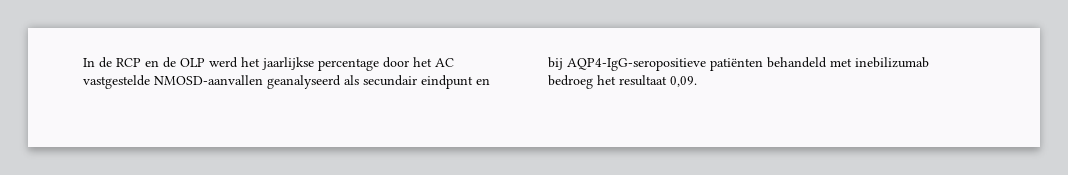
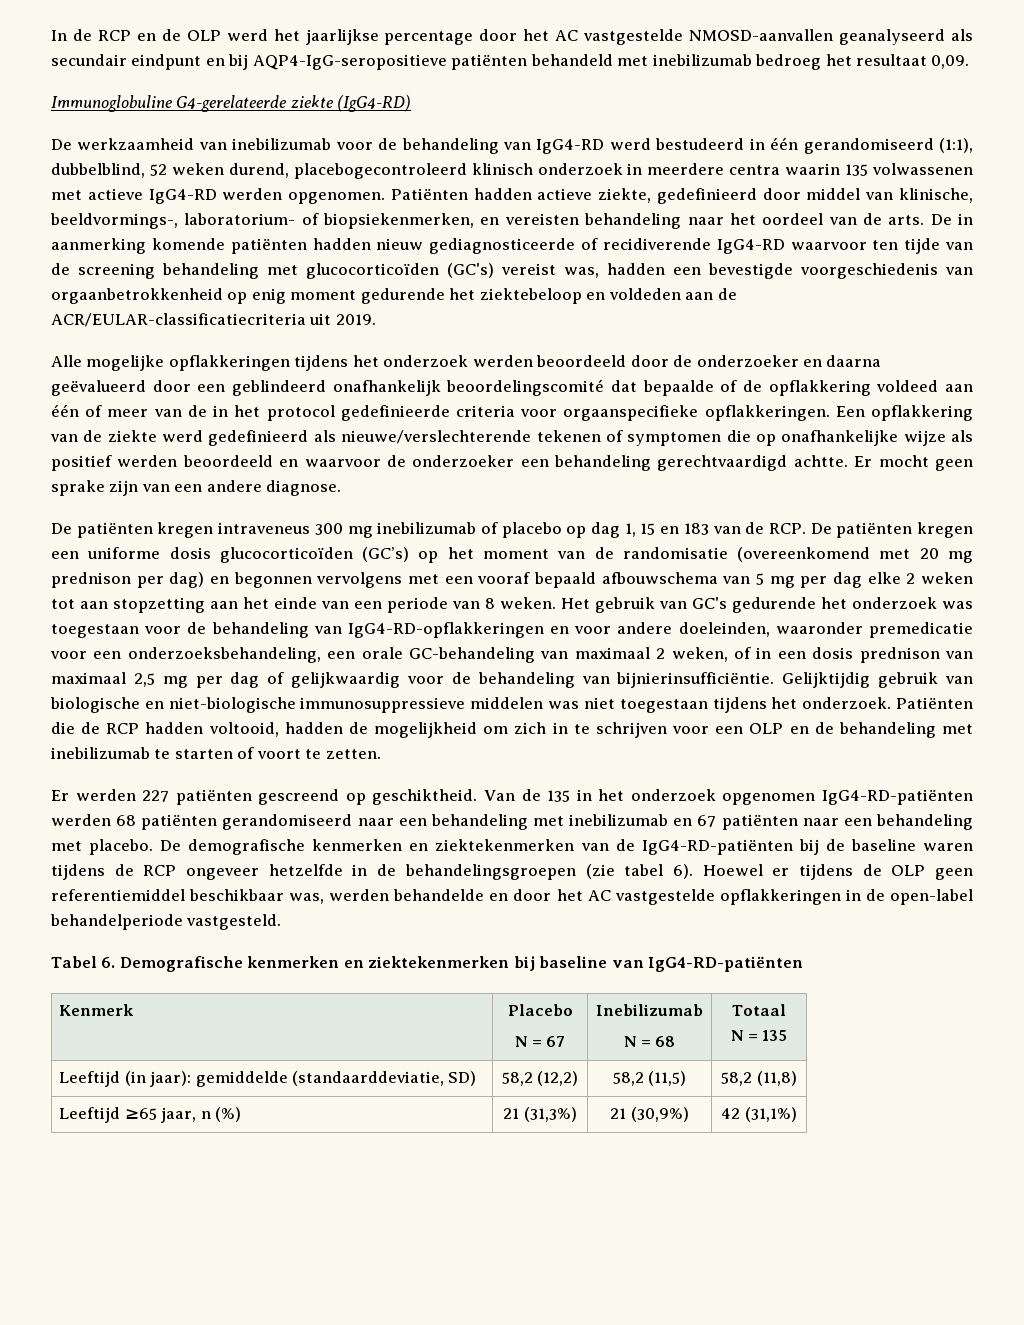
(697, 81) none -> [51,95,412,112] [51,137,974,154] [51,163,973,179] [51,188,973,204] [50,213,974,229] [51,238,974,254] [51,263,973,279] [51,288,737,304] [51,313,376,327] [51,355,882,371] [51,379,973,396] [51,404,973,421] [50,430,974,446] [51,455,973,471] [51,480,342,496] [51,522,973,538] [51,547,974,563] [51,572,973,588] [51,597,973,613] [51,622,973,638] [50,647,973,663] [51,672,974,688] [50,697,974,713] [51,722,973,738] [51,747,381,759] [51,789,973,805] [51,814,973,830] [51,839,974,855] [51,864,973,880] [51,889,974,905] [50,914,282,930] [51,956,804,972] [59,1004,135,1016] [507,1004,573,1016] [515,1036,565,1047] [596,1004,703,1016] [624,1036,675,1047] [732,1004,787,1016] [731,1030,787,1041] [59,1071,477,1087] [501,1071,579,1086] [612,1071,687,1086] [721,1071,797,1086] [59,1107,242,1123] [503,1107,577,1122] [610,1107,689,1122] [721,1107,797,1122] // Immunoglobuline G4-gerelateerde ziekte (IgG4-RD) // De werkzaamheid van inebilizumab voor de behandeling van IgG4-RD werd bestudeerd in één gerandomiseerd (1:1), dubbelblind, 52 weken durend, placebogecontroleerd klinisch onderzoek in meerdere centra waarin 135 volwassenen met actieve IgG4-RD werden opgenomen. Patiënten hadden actieve ziekte, gedefinieerd door middel van klinische, beeldvormings-, laboratorium- of biopsiekenmerken, en vereisten behandeling naar het oordeel van de arts. De in aanmerking komende patiënten hadden nieuw gediagnosticeerde of recidiverende IgG4-RD waarvoor ten tijde van de screening behandeling met glucocorticoïden (GC's) vereist was, hadden een bevestigde voorgeschiedenis van orgaanbetrokkenheid op enig moment gedurende het ziektebeloop en voldeden aan de ACR/EULAR-classificatiecriteria uit 2019. // Alle mogelijke opflakkeringen tijdens het onderzoek werden beoordeeld door de onderzoeker en daarna geëvalueerd door een geblindeerd onafhankelijk beoordelingscomité dat bepaalde of de opflakkering voldeed aan één of meer van de in het protocol gedefinieerde criteria voor orgaanspecifieke opflakkeringen. Een opflakkering van de ziekte werd gedefinieerd als nieuwe/verslechterende tekenen of symptomen die op onafhankelijke wijze als positief werden beoordeeld en waarvoor de onderzoeker een behandeling gerechtvaardigd achtte. Er mocht geen sprake zijn van een andere diagnose. // De patiënten kregen intraveneus 300 mg inebilizumab of placebo op dag 1, 15 en 183 van de RCP. De patiënten kregen een uniforme dosis glucocorticoïden (GC’s) op het moment van de randomisatie (overeenkomend met 20 mg prednison per dag) en begonnen vervolgens met een vooraf bepaald afbouwschema van 5 mg per dag elke 2 weken tot aan stopzetting aan het einde van een periode van 8 weken. Het gebruik van GC's gedurende het onderzoek was toegestaan voor de behandeling van IgG4-RD-opflakkeringen en voor andere doeleinden, waaronder premedicatie voor een onderzoeksbehandeling, een orale GC-behandeling van maximaal 2 weken, of in een dosis prednison van maximaal 2,5 mg per dag of gelijkwaardig voor de behandeling van bijnierinsufficiëntie. Gelijktijdig gebruik van biologische en niet-biologische immunosuppressieve middelen was niet toegestaan tijdens het onderzoek. Patiënten die de RCP hadden voltooid, hadden de mogelijkheid om zich in te schrijven voor een OLP en de behandeling met inebilizumab te starten of voort te zetten. // Er werden 227 patiënten gescreend op geschiktheid. Van de 135 in het onderzoek opgenomen IgG4-RD-patiënten werden 68 patiënten gerandomiseerd naar een behandeling met inebilizumab en 67 patiënten naar een behandeling met placebo. De demografische kenmerken en ziektekenmerken van de IgG4-RD-patiënten bij de baseline waren tijdens de RCP ongeveer hetzelfde in de behandelingsgroepen (zie tabel 6). Hoewel er tijdens de OLP geen referentiemiddel beschikbaar was, werden behandelde en door het AC vastgestelde opflakkeringen in de open-label behandelperiode vastgesteld. // Tabel 6. Demografische kenmerken en ziektekenmerken bij baseline van IgG4-RD-patiënten // Kenmerk | Placebo // N = 67 | Inebilizumab // N = 68 | Totaal // N = 135 // Leeftijd (in jaar): gemiddelde (standaarddeviatie, SD) | 58,2 (12,2) | 58,2 (11,5) | 58,2 (11,8) // Leeftijd ≥65 jaar, n (%) | 21 (31,3%) | 21 (30,9%) | 42 (31,1%)

